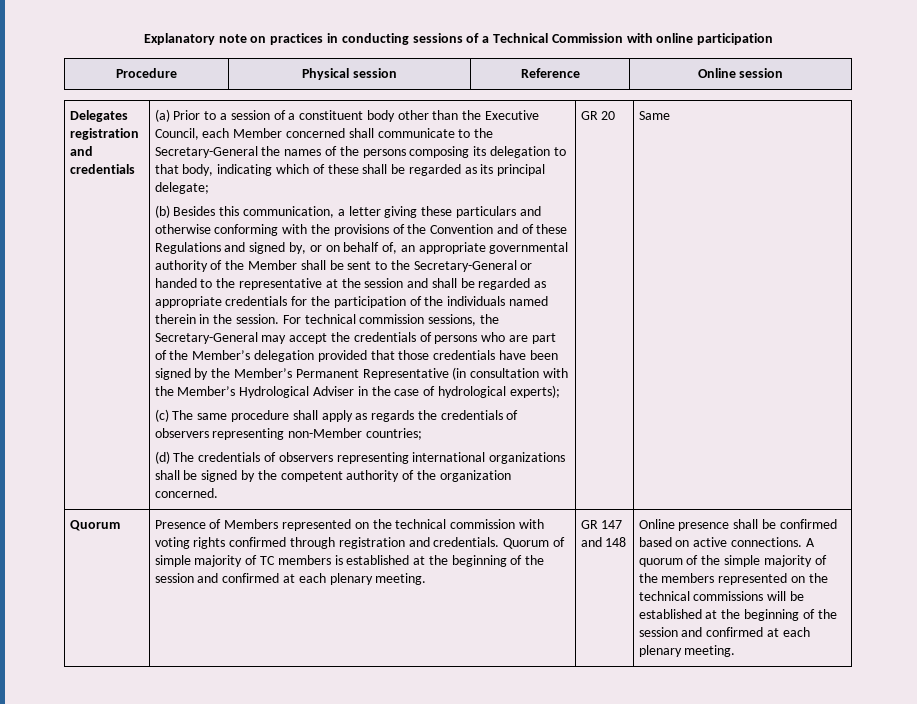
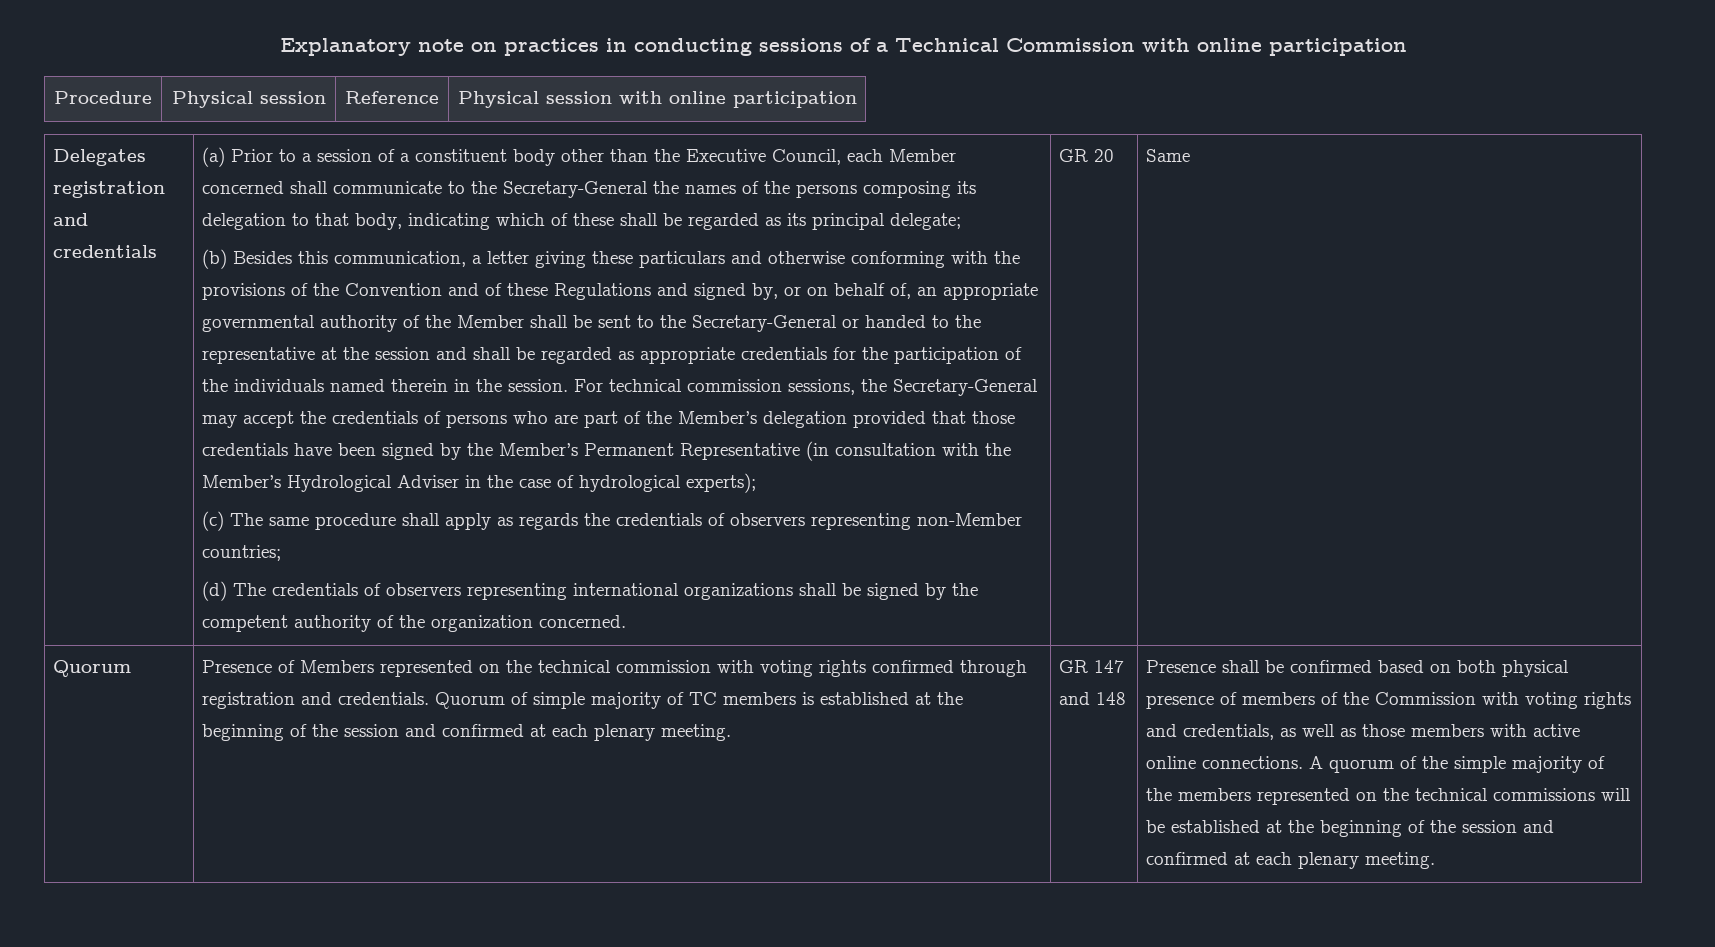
[697,68,784,78] Online session -> [457,91,857,108] Physical session with online participation
[638,519,730,531] Online presence -> [1146,660,1217,673] Presence
[693,537,728,547] active -> [1457,660,1570,677] [1146,692,1632,709] [1146,724,1581,740] [1146,756,1197,769] both physical presence of members of the Commission with voting rights and credentials, as well as those members with active online

